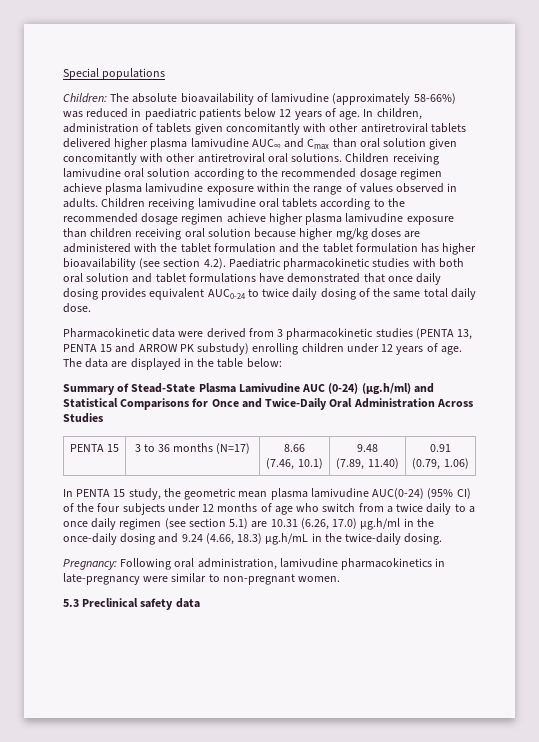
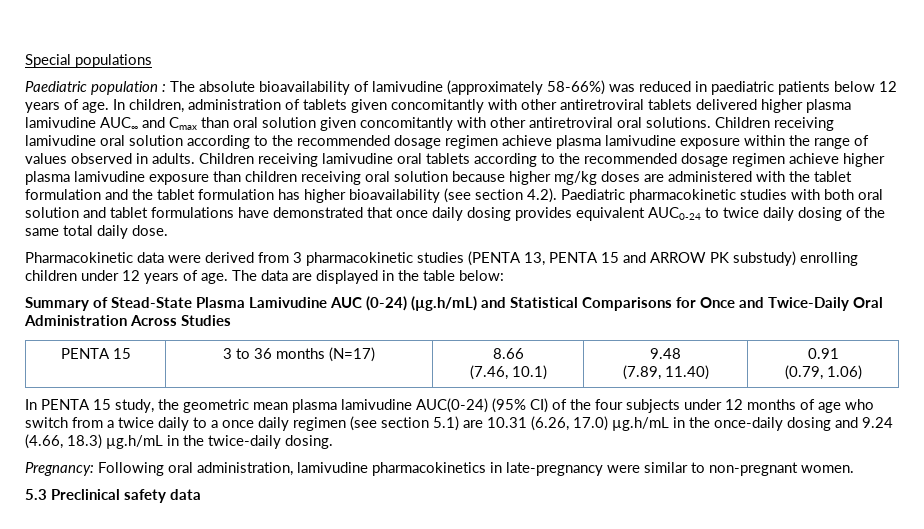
[63,93,107,103] Children: -> [25,81,166,95] Paediatric population :
[361,383,411,395] (µg.h/ml) -> [411,296,477,311] (µg.h/mL)
[360,518,401,530] µg.h/ml -> [612,417,669,431] µg.h/mL

